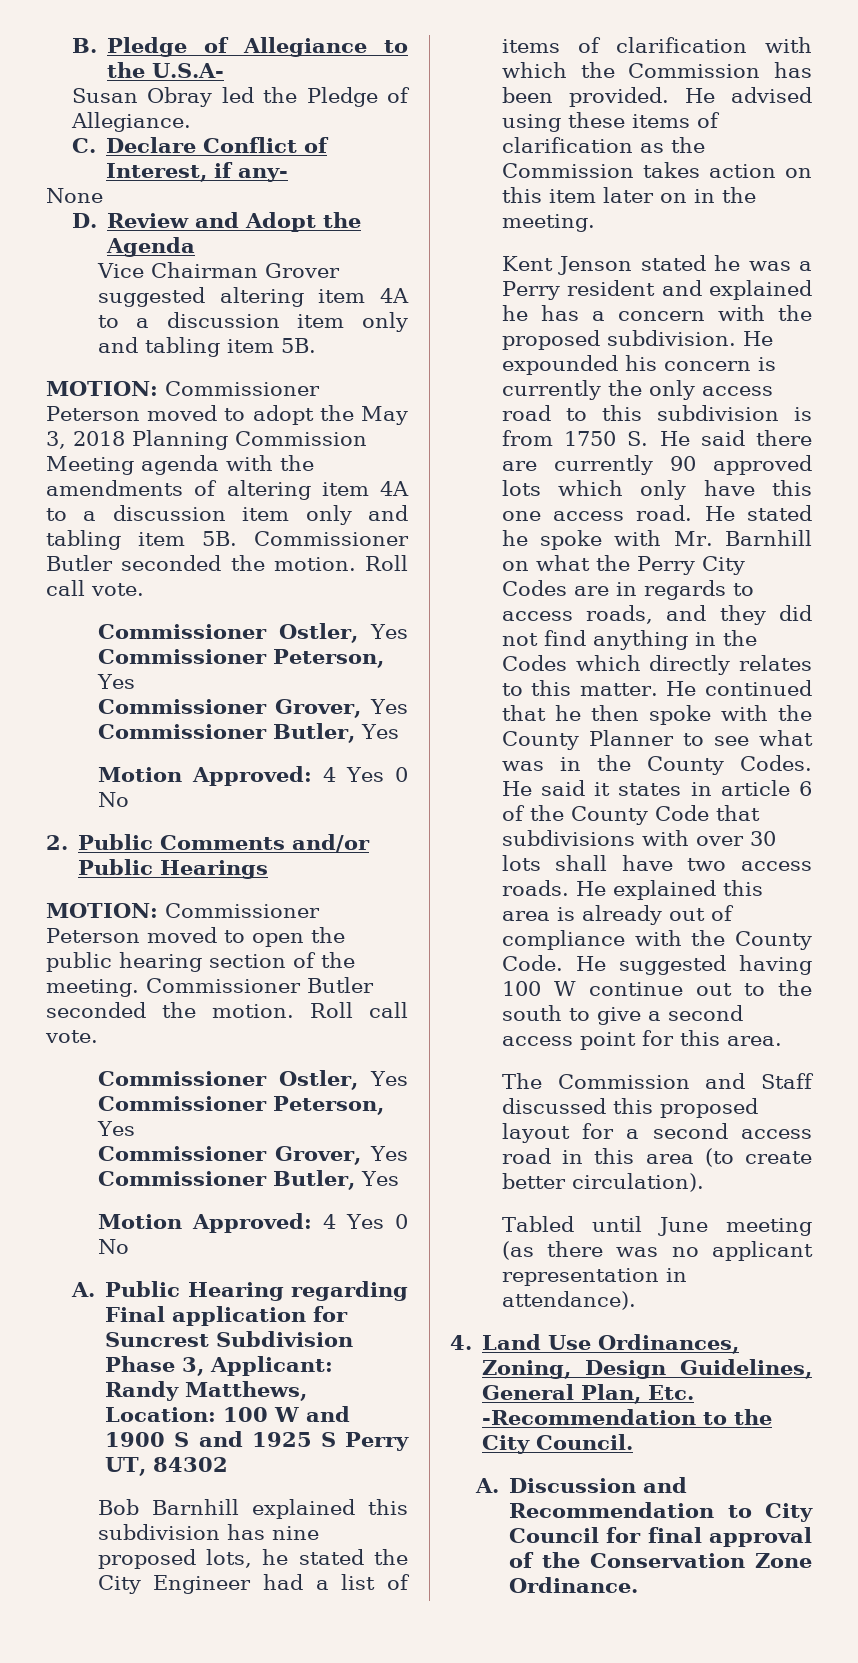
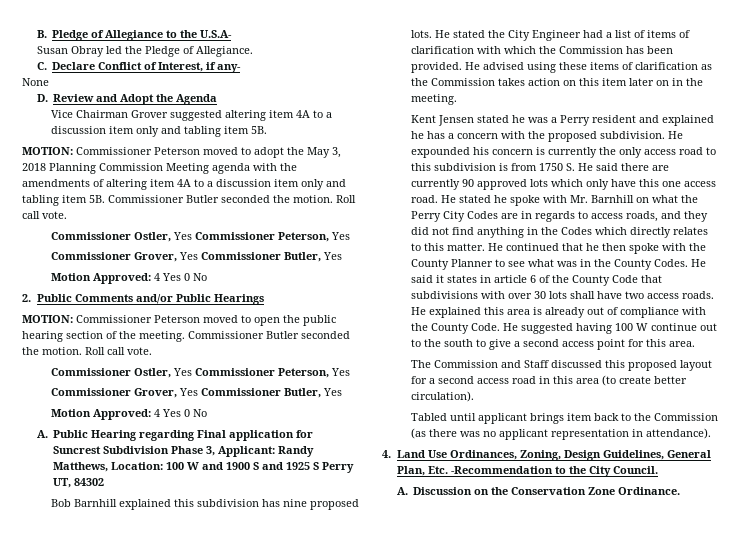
[206,1549,289,1568] lots, he -> [411,30,451,38] lots. He
[558,256,633,275] Jenson -> [438,115,475,126] Jensen
[657,1217,812,1236] June meeting -> [478,413,719,424] applicant brings item back to the Commission
[643,1477,688,1493] [509,1502,813,1522] [509,1527,812,1547] [509,1552,535,1568] and Recommendation to City Council for final approval of -> [474,489,490,495] on

